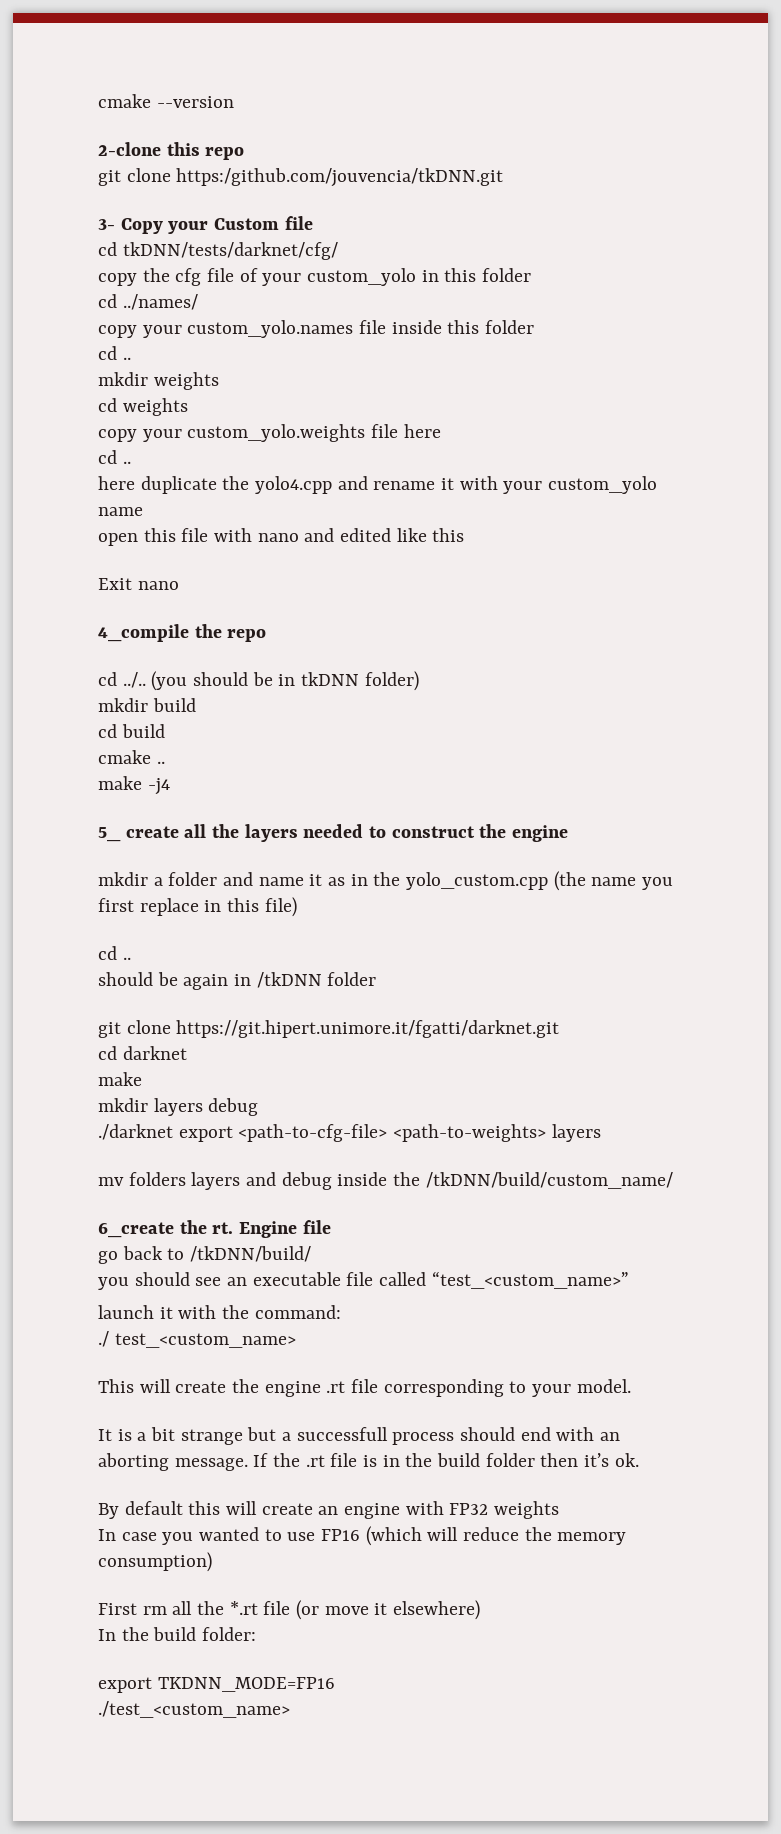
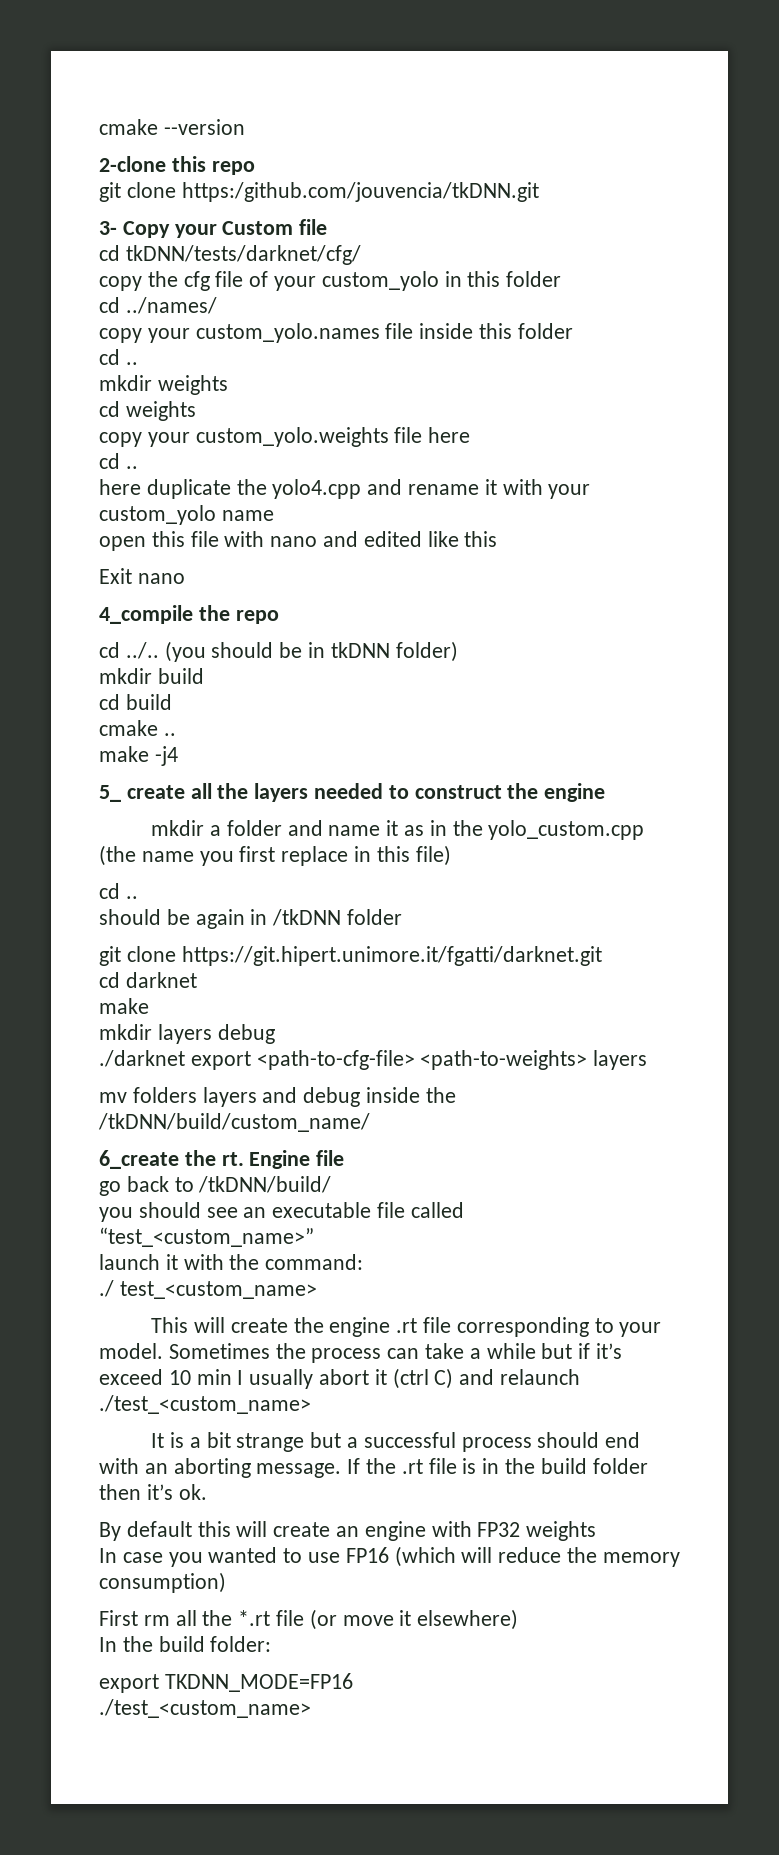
(631, 1386) none -> [168,1343,623,1363] [99,1368,581,1389] [99,1395,311,1414] Sometimes the process can take a while but if it’s exceed 10 min I usually abort it (ctrl C) and relaunch ./test_<custom_name>
[296,1427,388,1441] successfull -> [363,1432,456,1448] successful

